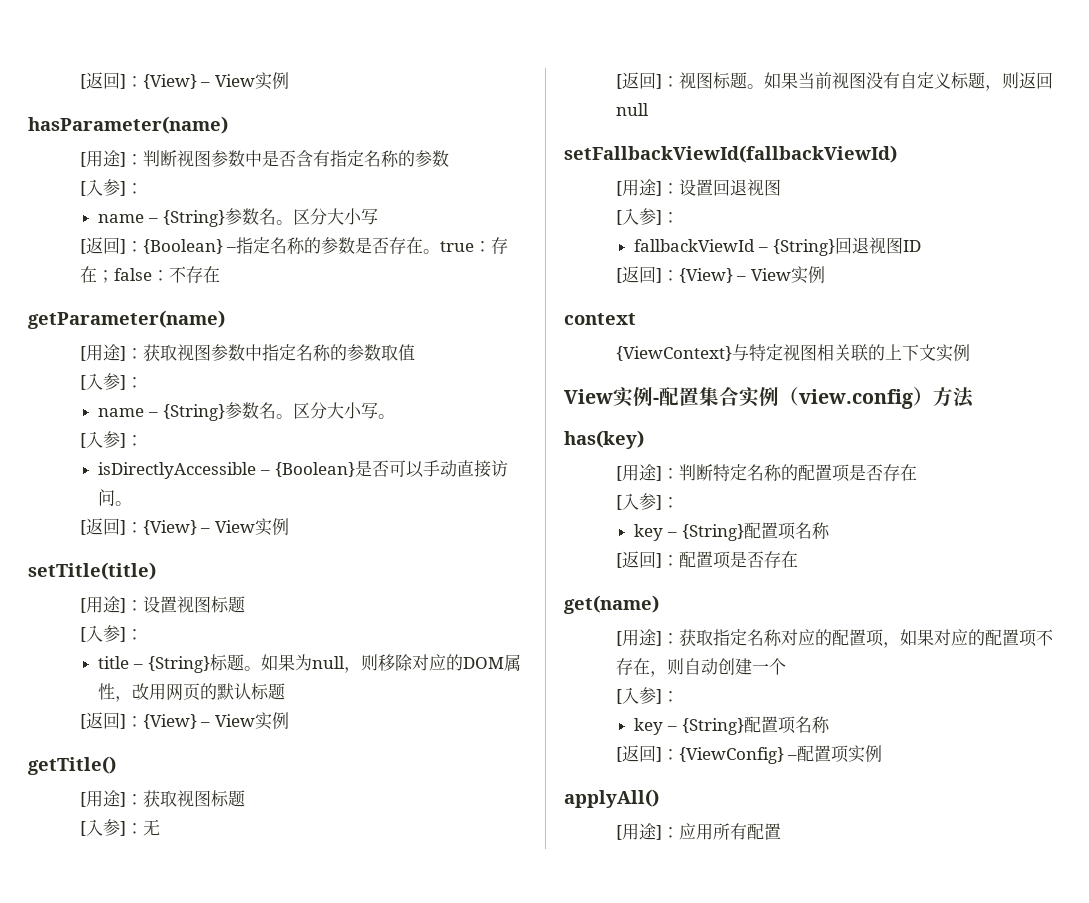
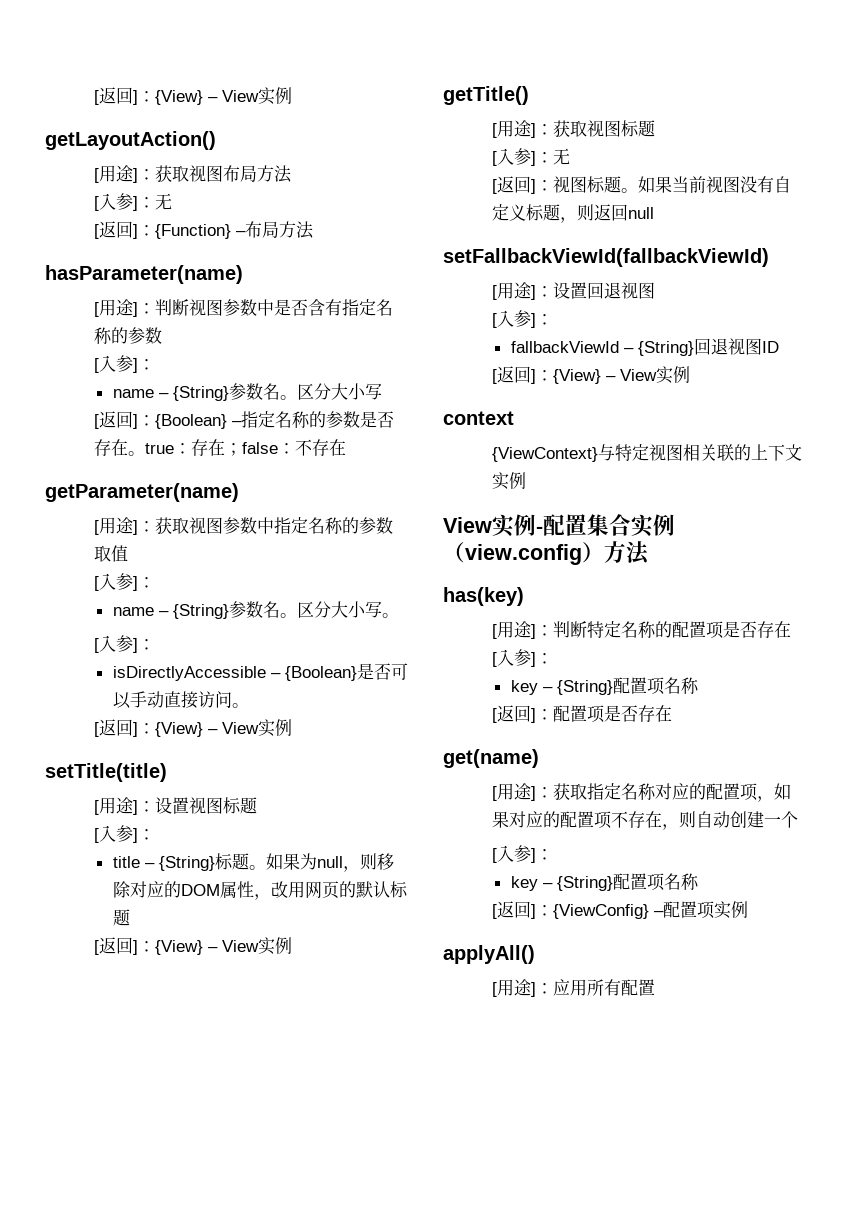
[79,72,289,90] [返回]：{View} – View实例 -> [94,87,293,105] [45,131,216,150] [94,165,293,183] [94,193,173,211] [94,221,315,239] [返回]：{View} – View实例 // getLayoutAction() // [用途]：获取视图布局方法 // [入参]：无 // [返回]：{Function} –布局方法

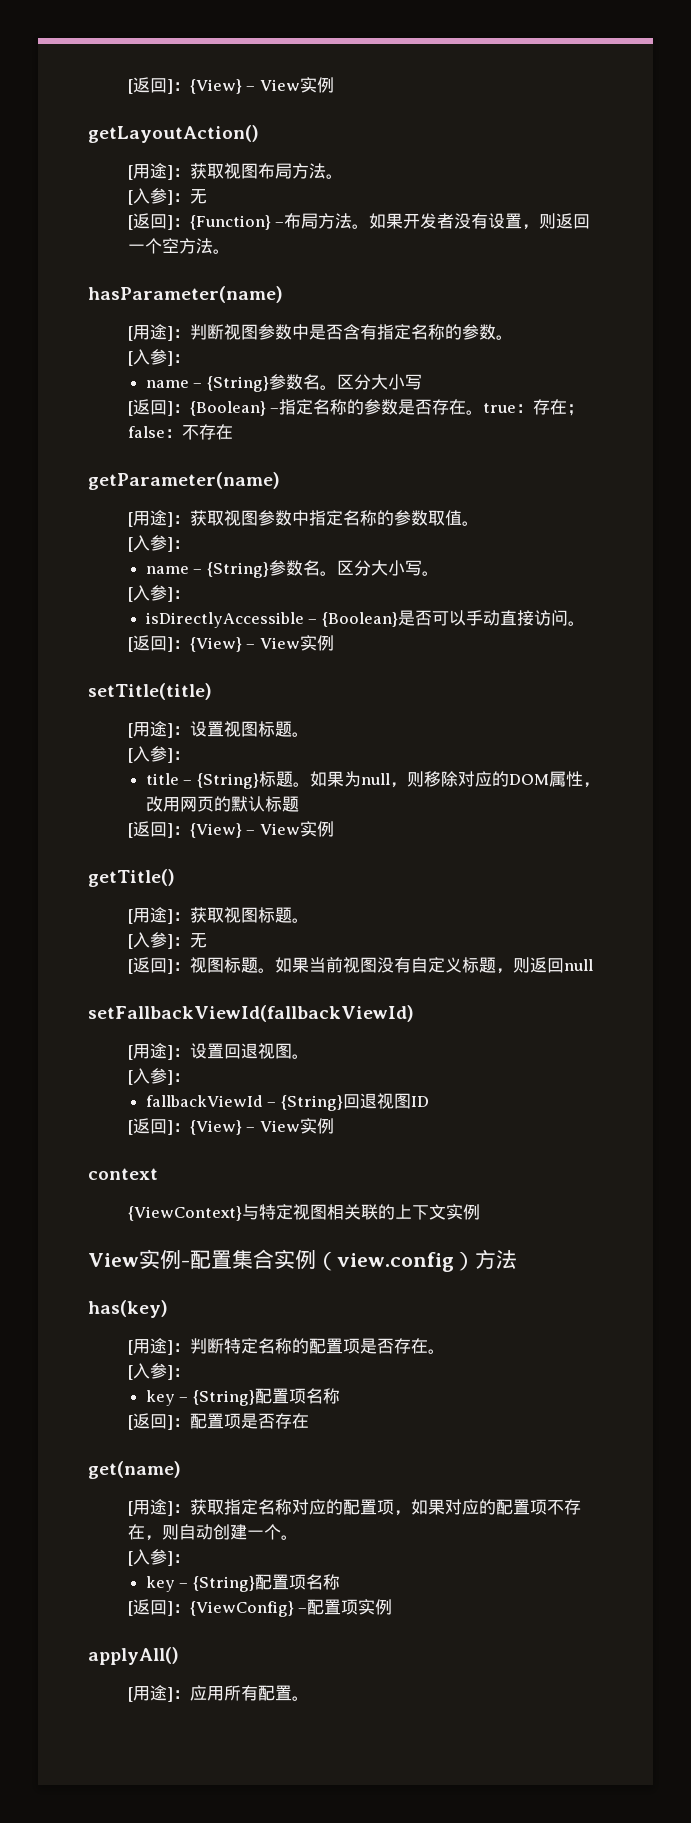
(293, 174) none -> [325,174,343,179] 。
(315, 230) none -> [352,213,591,230] [127,238,230,254] 。如果开发者没有设置，则返回一个空方法。
(163, 335) none -> [495,335,513,340] 。
(129, 553) none -> [461,521,479,526] 。
(258, 805) none -> [291,732,309,737] 。
(656, 128) none -> [291,918,309,923] 。
(656, 290) none -> [291,1054,309,1059] 。
(792, 629) none -> [427,1349,445,1354] 。
(799, 819) none -> [280,1535,298,1540] 。
(656, 987) none -> [291,1696,309,1701] 。

